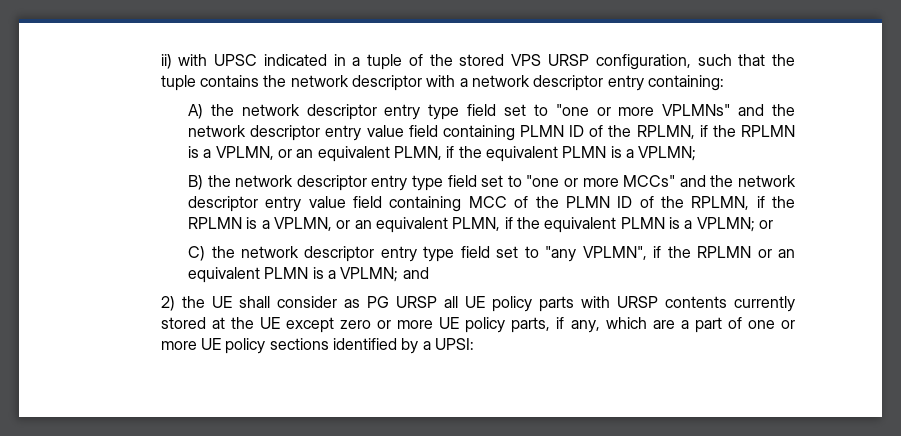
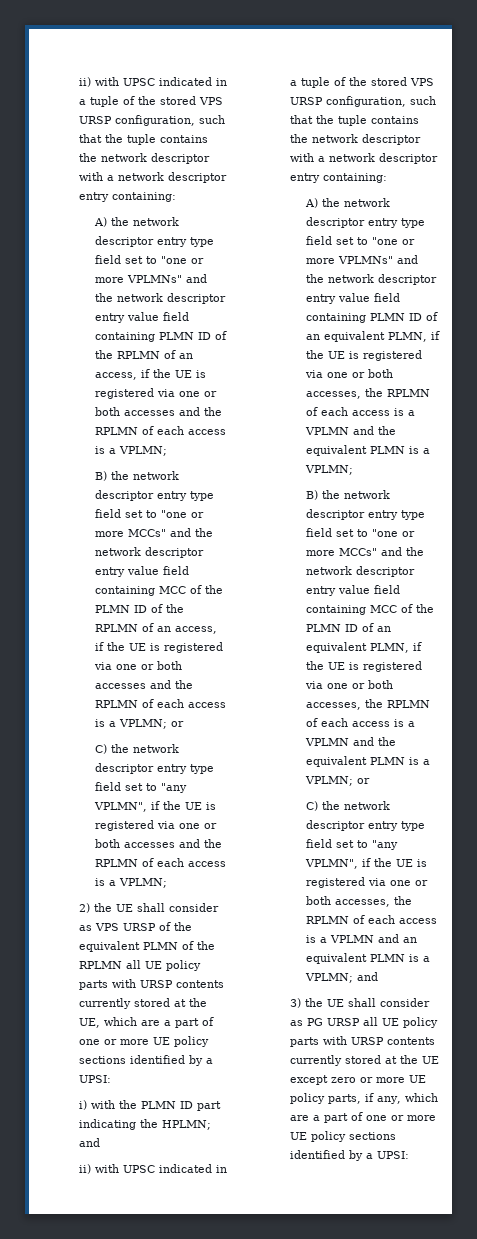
[636,125,795,139] [188,146,482,162] RPLMN, if the RPLMN is a VPLMN, or an equivalent PLMN, if the -> [117,350,193,359] [95,369,206,380] [95,388,217,399] [95,407,222,416] [95,426,226,435] [95,446,167,456] [95,471,179,481] [95,490,214,501] [95,509,204,518] [95,528,213,537] [95,547,204,558] [95,566,189,577] [95,585,223,596] [95,604,184,613] [95,623,217,634] [95,642,223,653] [94,661,182,670] [95,680,193,689] [95,699,226,708] [95,719,184,729] [95,744,179,754] [95,763,214,774] [95,782,187,793] [94,801,216,812] [95,820,217,831] [95,839,222,848] [95,858,226,867] [95,878,167,888] [78,903,219,913] [78,922,192,931] [78,941,215,952] [78,960,201,971] [78,979,224,990] [78,998,207,1009] [78,1017,214,1028] [78,1036,209,1047] [78,1055,213,1066] [78,1075,111,1083] [78,1100,221,1111] [78,1119,211,1130] [78,1138,100,1147] [78,1164,227,1174] [289,77,434,88] [289,96,436,107] [289,115,419,126] [289,134,421,145] [289,153,438,164] [289,173,387,183] [305,198,390,208] [306,217,425,228] [306,236,415,245] [306,255,418,264] [306,274,437,285] [306,293,400,304] [306,312,438,323] [306,331,440,342] [306,350,422,361] [305,369,393,378] [306,388,430,399] [306,407,415,416] [305,426,396,435] RPLMN of an access, if the UE is registered via one or both accesses and the RPLMN of each access is a VPLMN; // B) the network descriptor entry type field set to "one or more MCCs" and the network descriptor entry value field containing MCC of the PLMN ID of the RPLMN of an access, if the UE is registered via one or both accesses and the RPLMN of each access is a VPLMN; or // C) the network descriptor entry type field set to "any VPLMN", if the UE is registered via one or both accesses and the RPLMN of each access is a VPLMN; // 2) the UE shall consider as VPS URSP of the equivalent PLMN of the RPLMN all UE policy parts with URSP contents currently stored at the UE, which are a part of one or more UE policy sections identified by a UPSI: // i) with the PLMN ID part indicating the HPLMN; and // ii) with UPSC indicated in a tuple of the stored VPS URSP configuration, such that the tuple contains the network descriptor with a network descriptor entry containing: // A) the network descriptor entry type field set to "one or more VPLMNs" and the network descriptor entry value field containing PLMN ID of an equivalent PLMN, if the UE is registered via one or both accesses, the RPLMN of each access is a VPLMN and the
[660,196,795,210] [188,217,540,233] the RPLMN, if the RPLMN is a VPLMN, or an equivalent PLMN, if the -> [377,626,391,632] [306,642,422,653] [306,661,422,672] [305,680,393,689] [306,699,430,710] [306,718,415,727] [305,737,396,746] an equivalent PLMN, if the UE is registered via one or both accesses, the RPLMN of each access is a VPLMN and the
[697,246,772,258] RPLMN or -> [396,859,427,867] [306,877,428,888] [306,896,412,907] [306,915,437,924] [306,934,399,943] UE is registered via one or both accesses, the RPLMN of each access is a VPLMN and
[160,296,175,311] 2) -> [289,998,301,1008] 3)

